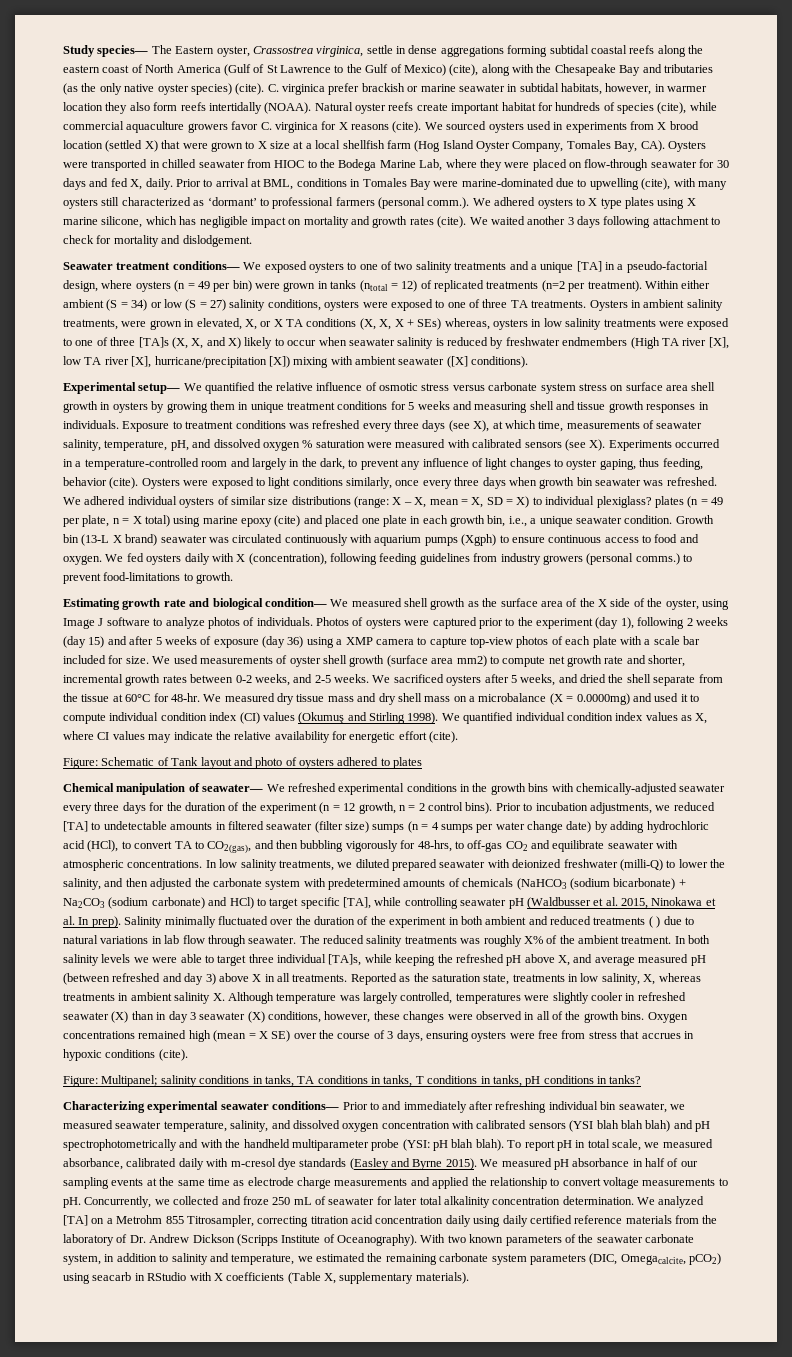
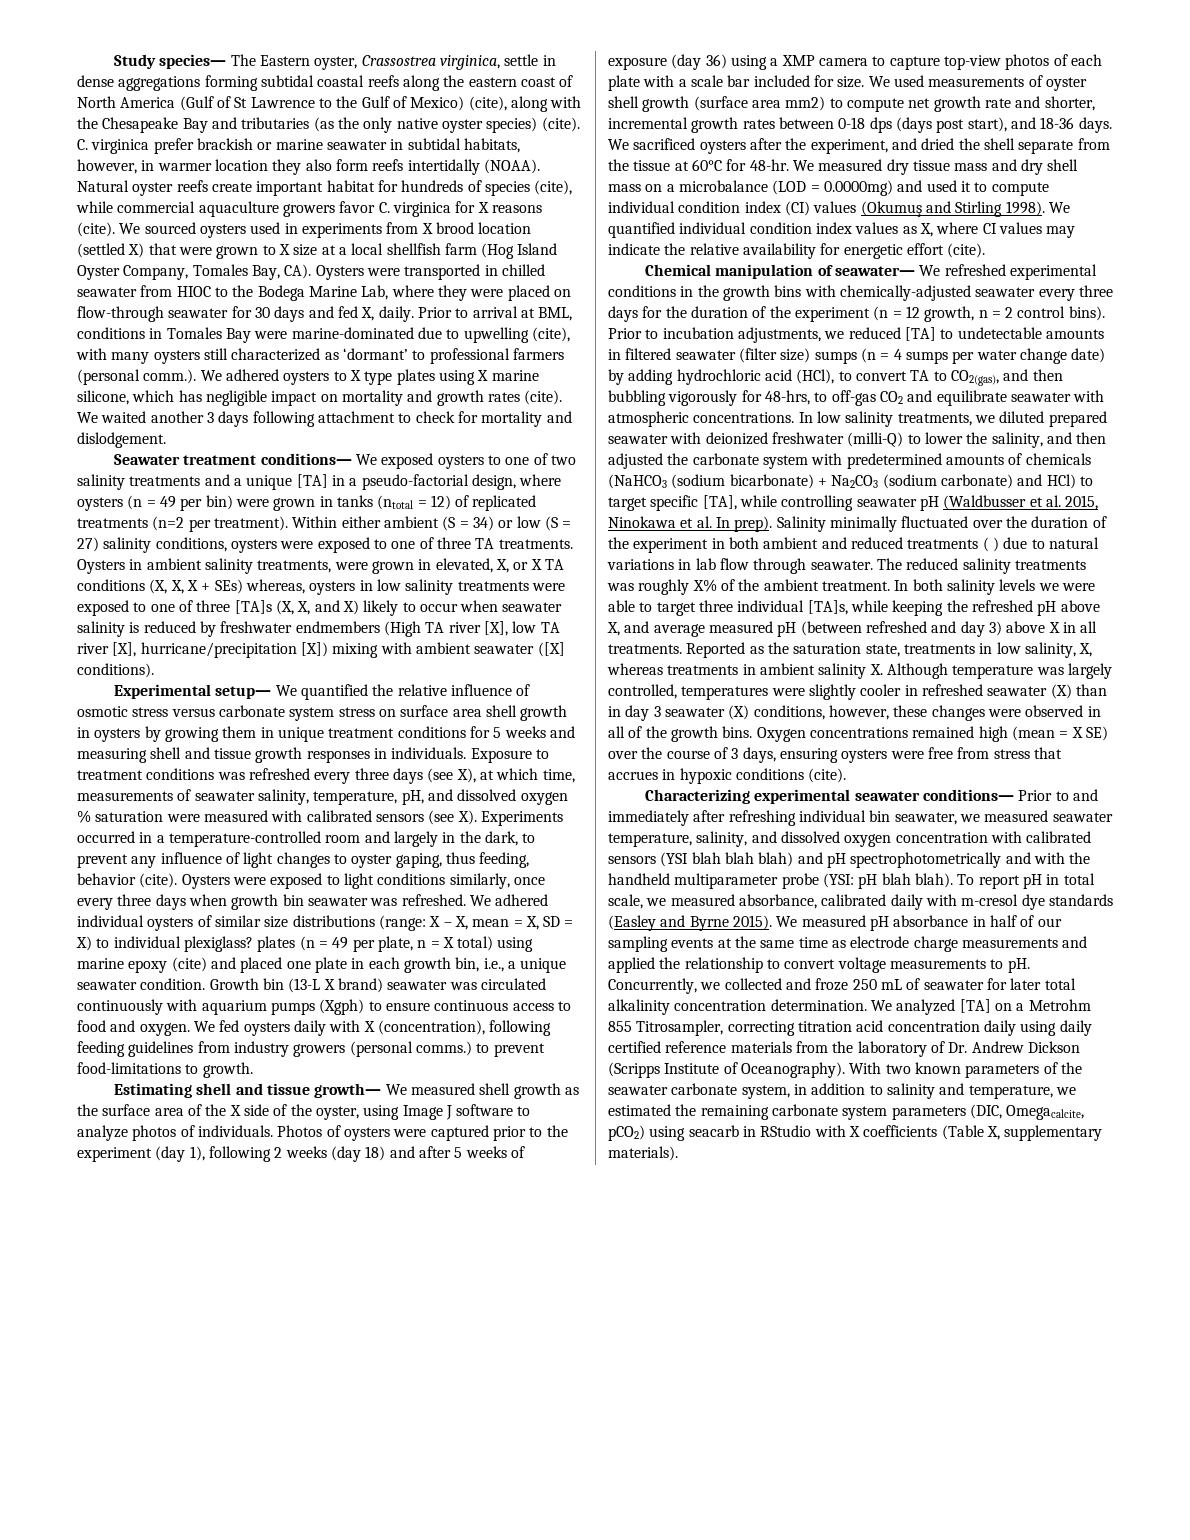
[122,598,327,610] growth rate and biological condition— -> [196,1083,382,1098] shell and tissue growth—
[88,636,105,648] 15) -> [365,1146,386,1161] 18)
[235,674,369,686] 0-2 weeks, and 2-5 weeks. -> [838,117,1112,133] 0-18 dps (days post start), and 18-36 days.
[510,674,556,686] 5 weeks, -> [785,138,888,154] the experiment,
[549,693,563,705] (X -> [772,180,807,195] (LOD
[63,757,423,769] // Figure: Schematic of Tank layout and photo of oysters adhered to plates -> (986, 250) none
[63,1075,642,1087] // Figure: Multipanel; salinity conditions in tanks, TA conditions in tanks, T conditions in tanks, pH conditions in tanks? -> (847, 775) none

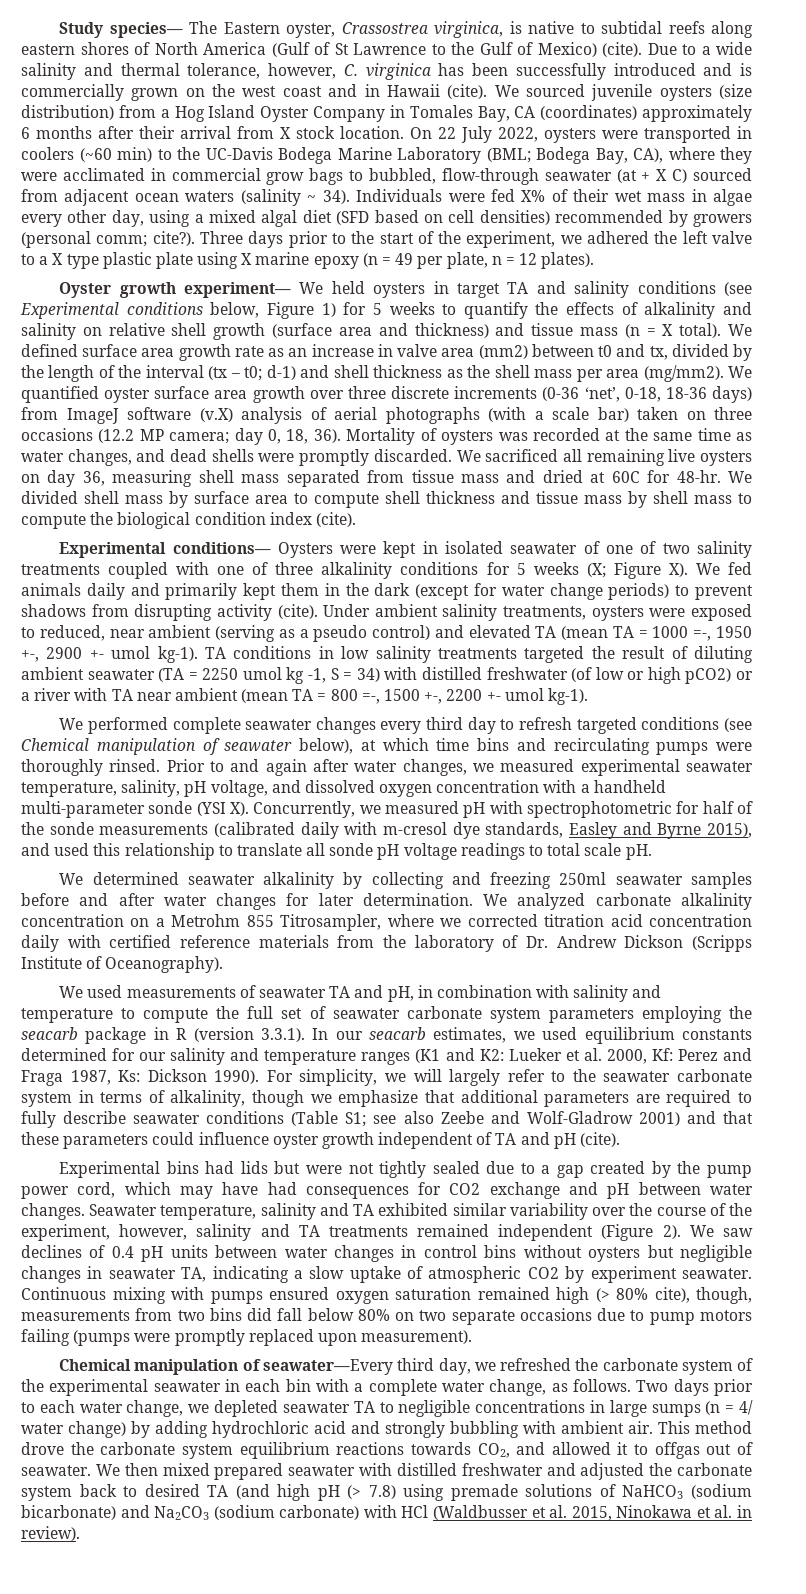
[504,54,556,66] [77,75,556,91] settle in dense aggregations forming subtidal coastal reefs along the eastern coast -> [509,21,753,38] [21,42,129,55] is native to subtidal reefs along eastern shores
[468,96,582,112] [77,117,580,133] [77,138,520,154] [77,159,540,175] [77,180,573,196] [76,201,542,217] [77,222,532,238] [77,243,558,259] [77,264,545,280] [77,285,254,297] (cite), along with the Chesapeake Bay and tributaries (as the only native oyster species) (cite). C. virginica prefer brackish or marine seawater in subtidal habitats, however, in warmer location they also form reefs intertidally (NOAA). Natural oyster reefs create important habitat for hundreds of species (cite), while commercial aquaculture growers favor C. virginica for X reasons (cite). We sourced oysters used in experiments from X brood location (settled X) that were grown to X size at a local shellfish farm (Hog Island Oyster Company, Tomales Bay, CA). Oysters were transported in chilled seawater from HIOC to the -> [602,42,752,57] [21,63,752,80] [21,84,752,101] [21,105,752,122] [21,126,752,143] [21,147,273,162] (cite). Due to a wide salinity and thermal tolerance, however, C. virginica has been successfully introduced and is commercially grown on the west coast and in Hawaii (cite). We sourced juvenile oysters (size distribution) from a Hog Island Oyster Company in Tomales Bay, CA (coordinates) approximately 6 months after their arrival from X stock location. On 22 July 2022, oysters were transported in coolers (~60 min) to the UC-Davis
[361,285,571,301] [77,306,573,322] [77,327,570,343] [76,348,564,364] [77,369,539,385] [77,390,563,406] [77,411,572,427] [77,432,166,448] [113,453,576,469] [77,474,562,490] [77,495,537,511] [77,516,572,532] [77,537,573,553] [77,558,564,574] [77,579,565,595] [77,600,563,616] [77,621,560,637] [77,642,565,658] [77,663,154,678] [113,684,531,700] [77,705,568,721] [77,726,575,742] [77,747,549,763] [77,768,575,784] [77,789,568,805] [77,810,563,826] [77,831,536,847] [77,852,530,868] [77,873,545,889] [77,894,549,910] [77,915,574,931] [76,936,296,952] Lab, where they were placed on flow-through seawater for 30 days and fed X, daily. Prior to arrival at BML, conditions in Tomales Bay were marine-dominated due to upwelling (cite), with many oysters still characterized as ‘dormant’ to professional farmers (personal comm.). We adhered oysters to X type plates using X marine silicone, which has negligible impact on mortality and growth rates (cite). We waited another 3 days following attachment to check for mortality and dislodgement. // Seawater treatment conditions— We exposed oysters to one of two salinity treatments and a unique [TA] in a pseudo-factorial design, where oysters (n = 49 per bin) were grown in tanks (ntotal = 12) of replicated treatments (n=2 per treatment). Within either ambient (S = 34) or low (S = 27) salinity conditions, oysters were exposed to one of three TA treatments. Oysters in ambient salinity treatments, were grown in elevated, X, or X TA conditions (X, X, X + SEs) whereas, oysters in low salinity treatments were exposed to one of three [TA]s (X, X, and X) likely to occur when seawater salinity is reduced by freshwater endmembers (High TA river [X], low TA river [X], hurricane/precipitation [X]) mixing with ambient seawater ([X] conditions). // Experimental setup— We quantified the relative influence of osmotic stress versus carbonate system stress on surface area shell growth in oysters by growing them in unique treatment conditions for 5 weeks and measuring shell and tissue growth responses in individuals. Exposure to treatment conditions was refreshed every three days (see X), at which time, measurements of seawater salinity, temperature, pH, and dissolved oxygen % saturation were measured with calibrated sensors (see X). Experiments occurred in a temperature-controlled room and largely in the dark, to prevent any influence of light changes to oyster gaping, thus feeding, behavior (cite). Oysters were exposed to light conditions similarly, once every three days when growth bin seawater was refreshed. We adhered individual oysters of similar size distributions (range: X – X, mean = X, SD = X) to individual plexiglass? plates -> [397,147,752,164] [21,168,753,185] [21,189,752,206] [21,210,752,227] [21,231,752,248] [21,252,359,269] Laboratory (BML; Bodega Bay, CA), where they were acclimated in commercial grow bags to bubbled, flow-through seawater (at + X C) sourced from adjacent ocean waters (salinity ~ 34). Individuals were fed X% of their wet mass in algae every other day, using a mixed algal diet (SFD based on cell densities) recommended by growers (personal comm; cite?). Three days prior to the start of the experiment, we adhered the left valve to a X type plastic plate using X marine epoxy
[442,936,534,952] [77,957,567,973] [77,978,546,993] [77,999,571,1015] [77,1020,552,1036] [77,1041,545,1057] [77,1062,253,1078] [113,1083,579,1099] [77,1104,531,1120] [77,1125,568,1141] [77,1146,525,1162] [608,54,1102,70] [608,75,1087,91] [608,96,1095,112] [608,117,1112,133] [608,138,1110,154] [608,159,1079,175] [608,180,1049,196] [608,201,1070,217] [608,222,1076,238] [608,243,986,259] [644,264,1097,280] [608,285,1113,301] [608,306,1105,322] [608,327,1104,343] [608,348,1106,364] [608,369,1063,386] [608,390,1105,406] [608,411,1107,427] [608,432,1107,448] [608,453,1091,469] [608,474,1093,489] [608,495,1099,511] [608,516,1107,532] [608,537,1099,553] [607,558,1086,574] [607,579,1095,595] [608,600,1100,616] [607,621,1098,637] [608,642,1093,658] [607,663,1112,679] [608,684,1107,700] [608,705,1101,721] [608,726,1108,742] [608,747,1062,763] [608,768,847,784] [644,789,1098,804] [608,810,1049,826] X total) using marine epoxy (cite) and placed one plate in each growth bin, i.e., a unique seawater condition. Growth bin (13-L X brand) seawater was circulated continuously with aquarium pumps (Xgph) to ensure continuous access to food and oxygen. We fed oysters daily with X (concentration), following feeding guidelines from industry growers (personal comms.) to prevent food-limitations to growth. // Estimating shell and tissue growth— We measured shell growth as the surface area of the X side of the oyster, using Image J software to analyze photos of individuals. Photos of oysters were captured prior to the experiment (day 1), following 2 weeks (day 18) and after 5 weeks of exposure (day 36) using a XMP camera to capture top-view photos of each plate with a scale bar included for size. We used measurements of oyster shell growth (surface area mm2) to compute net growth rate and shorter, incremental growth rates between 0-18 dps (days post start), and 18-36 days. We sacrificed oysters after the experiment, and dried the shell separate from the tissue at 60°C for 48-hr. We measured dry tissue mass and dry shell mass on a microbalance (LOD = 0.0000mg) and used it to compute individual condition index (CI) values (Okumuş and Stirling 1998). We quantified individual condition index values as X, where CI values may indicate the relative availability for energetic effort (cite). // Chemical manipulation of seawater— We refreshed experimental conditions in the growth bins with chemically-adjusted seawater every three days for the duration of the experiment (n = 12 growth, n = 2 control bins). Prior to incubation adjustments, we reduced [TA] to undetectable amounts in filtered seawater (filter size) sumps (n = 4 sumps per water change date) by adding hydrochloric acid (HCl), to convert TA to CO2(gas), and then bubbling vigorously for 48-hrs, to off-gas CO2 and equilibrate seawater with atmospheric concentrations. In low salinity treatments, we diluted prepared seawater with deionized freshwater (milli-Q) to lower the salinity, and then adjusted the carbonate system with predetermined amounts of chemicals (NaHCO3 (sodium bicarbonate) + Na2CO3 (sodium carbonate) and HCl) to target specific [TA], while controlling seawater pH (Waldbusser et al. 2015, Ninokawa et al. In prep). Salinity minimally fluctuated over the duration of the experiment in both ambient and reduced treatments ( ) due to natural variations in lab flow through seawater. The reduced salinity treatments was roughly X% of the ambient treatment. In both salinity levels we were able to target three individual [TA]s, while keeping the refreshed pH above X, and average measured pH (between refreshed and day 3) above X in all treatments. Reported as the saturation state, treatments in low salinity, X, whereas treatments in ambient salinity X. Although temperature was largely controlled, temperatures were slightly cooler in refreshed seawater (X) than in day 3 seawater (X) conditions, however, these changes were observed in all of the growth bins. Oxygen concentrations remained high (mean = X SE) over the course of 3 days, ensuring oysters were free from stress that accrues in hypoxic conditions (cite). // Characterizing experimental seawater conditions— Prior to and immediately after refreshing individual bin seawater, we measured -> [519,252,595,269] [59,281,753,298] [20,302,752,319] [21,323,752,340] [21,344,753,361] [21,365,753,382] [21,386,753,403] [21,407,752,424] [21,428,752,445] [21,449,753,466] [21,470,752,487] [21,491,752,508] [21,512,356,529] [59,541,752,558] [21,562,753,579] [21,583,753,600] [21,604,752,621] [21,625,752,642] [21,646,753,663] [21,667,753,684] [21,688,588,705] [59,717,753,734] [21,738,752,755] [21,759,680,776] 12 plates). // Oyster growth experiment— We held oysters in target TA and salinity conditions (see Experimental conditions below, Figure 1) for 5 weeks to quantify the effects of alkalinity and salinity on relative shell growth (surface area and thickness) and tissue mass (n = X total). We defined surface area growth rate as an increase in valve area (mm2) between t0 and tx, divided by the length of the interval (tx – t0; d-1) and shell thickness as the shell mass per area (mg/mm2). We quantified oyster surface area growth over three discrete increments (0-36 ‘net’, 0-18, 18-36 days) from ImageJ software (v.X) analysis of aerial photographs (with a scale bar) taken on three occasions (12.2 MP camera; day 0, 18, 36). Mortality of oysters was recorded at the same time as water changes, and dead shells were promptly discarded. We sacrificed all remaining live oysters on day 36, measuring shell mass separated from tissue mass and dried at 60C for 48-hr. We divided shell mass by surface area to compute shell thickness and tissue mass by shell mass to compute the biological condition index (cite). // Experimental conditions— Oysters were kept in isolated seawater of one of two salinity treatments coupled with one of three alkalinity conditions for 5 weeks (X; Figure X). We fed animals daily and primarily kept them in the dark (except for water change periods) to prevent shadows from disrupting activity (cite). Under ambient salinity treatments, oysters were exposed to reduced, near ambient (serving as a pseudo control) and elevated TA (mean TA = 1000 =-, 1950 +-, 2900 +- umol kg-1). TA conditions in low salinity treatments targeted the result of diluting ambient seawater (TA = 2250 umol kg -1, S = 34) with distilled freshwater (of low or high pCO2) or a river with TA near ambient (mean TA = 800 =-, 1500 +-, 2200 +- umol kg-1). // We performed complete seawater changes every third day to refresh targeted conditions (see Chemical manipulation of seawater below), at which time bins and recirculating pumps were thoroughly rinsed. Prior to and again after water changes, we measured experimental
(748, 839) none -> [184,780,268,797] pH voltage,
[1026,831,1092,843] [608,852,1091,868] [608,873,1095,889] [608,894,1113,910] [608,915,1062,931] [608,936,1088,952] [608,957,1030,973] [608,978,1076,994] [608,999,991,1015] calibrated sensors (YSI blah blah blah) and pH spectrophotometrically and with the handheld multiparameter probe (YSI: pH blah blah). To report pH in total scale, we measured absorbance, calibrated daily with m-cresol dye standards (Easley and Byrne 2015). We measured pH absorbance in half of our sampling events at the same time as electrode charge measurements and applied the relationship to convert voltage measurements to pH. Concurrently, we collected and froze 250 mL of seawater for later total alkalinity concentration determination. We analyzed [TA] -> [580,780,666,793] [21,801,754,818] [21,822,752,839] [21,843,652,860] [59,872,752,889] [21,893,752,910] [21,914,124,927] a handheld multi-parameter sonde (YSI X). Concurrently, we measured pH with spectrophotometric for half of the sonde measurements (calibrated daily with m-cresol dye standards, Easley and Byrne 2015), and used this relationship to translate all sonde pH voltage readings to total scale pH. // We determined seawater alkalinity by collecting and freezing 250ml seawater samples before and after water changes for later determination. We analyzed carbonate alkalinity concentration
[727,1021,795,1036] correcting -> [387,914,538,927] where we corrected
[1020,1020,1092,1036] using daily -> [67,935,101,948] with
[849,1062,1082,1078] [608,1083,1076,1099] [608,1104,1085,1120] [608,1125,1103,1141] [608,1146,678,1161] With two known parameters of the seawater carbonate system, in addition to salinity and temperature, we estimated the remaining carbonate system parameters (DIC, Omegacalcite, pCO2) using seacarb in RStudio with X coefficients (Table X, supplementary materials). -> [59,985,662,1002] [21,1006,753,1023] [21,1027,752,1044] [21,1048,752,1065] [21,1069,752,1086] [21,1090,753,1107] [21,1111,754,1128] [21,1132,621,1149] [59,1161,752,1178] [21,1182,753,1199] [21,1203,753,1220] [21,1224,753,1241] [21,1245,753,1262] [21,1266,752,1283] [21,1287,752,1304] [21,1308,752,1325] [21,1329,473,1346] [59,1358,754,1375] [21,1379,754,1396] [21,1400,753,1417] [21,1421,752,1438] [21,1442,753,1459] [21,1463,753,1480] [21,1484,752,1501] [21,1505,752,1521] [21,1526,80,1541] // We used measurements of seawater TA and pH, in combination with salinity and temperature to compute the full set of seawater carbonate system parameters employing the seacarb package in R (version 3.3.1). In our seacarb estimates, we used equilibrium constants determined for our salinity and temperature ranges (K1 and K2: Lueker et al. 2000, Kf: Perez and Fraga 1987, Ks: Dickson 1990). For simplicity, we will largely refer to the seawater carbonate system in terms of alkalinity, though we emphasize that additional parameters are required to fully describe seawater conditions (Table S1; see also Zeebe and Wolf-Gladrow 2001) and that these parameters could influence oyster growth independent of TA and pH (cite). // Experimental bins had lids but were not tightly sealed due to a gap created by the pump power cord, which may have had consequences for CO2 exchange and pH between water changes. Seawater temperature, salinity and TA exhibited similar variability over the course of the experiment, however, salinity and TA treatments remained independent (Figure 2). We saw declines of 0.4 pH units between water changes in control bins without oysters but negligible changes in seawater TA, indicating a slow uptake of atmospheric CO2 by experiment seawater. Continuous mixing with pumps ensured oxygen saturation remained high (> 80% cite), though, measurements from two bins did fall below 80% on two separate occasions due to pump motors failing (pumps were promptly replaced upon measurement). // Chemical manipulation of seawater—Every third day, we refreshed the carbonate system of the experimental seawater in each bin with a complete water change, as follows. Two days prior to each water change, we depleted seawater TA to negligible concentrations in large sumps (n = 4/ water change) by adding hydrochloric acid and strongly bubbling with ambient air. This method drove the carbonate system equilibrium reactions towards CO2, and allowed it to offgas out of seawater. We then mixed prepared seawater with distilled freshwater and adjusted the carbonate system back to desired TA (and high pH (> 7.8) using premade solutions of NaHCO3 (sodium bicarbonate) and Na2CO3 (sodium carbonate) with HCl (Waldbusser et al. 2015, Ninokawa et al. in review).

